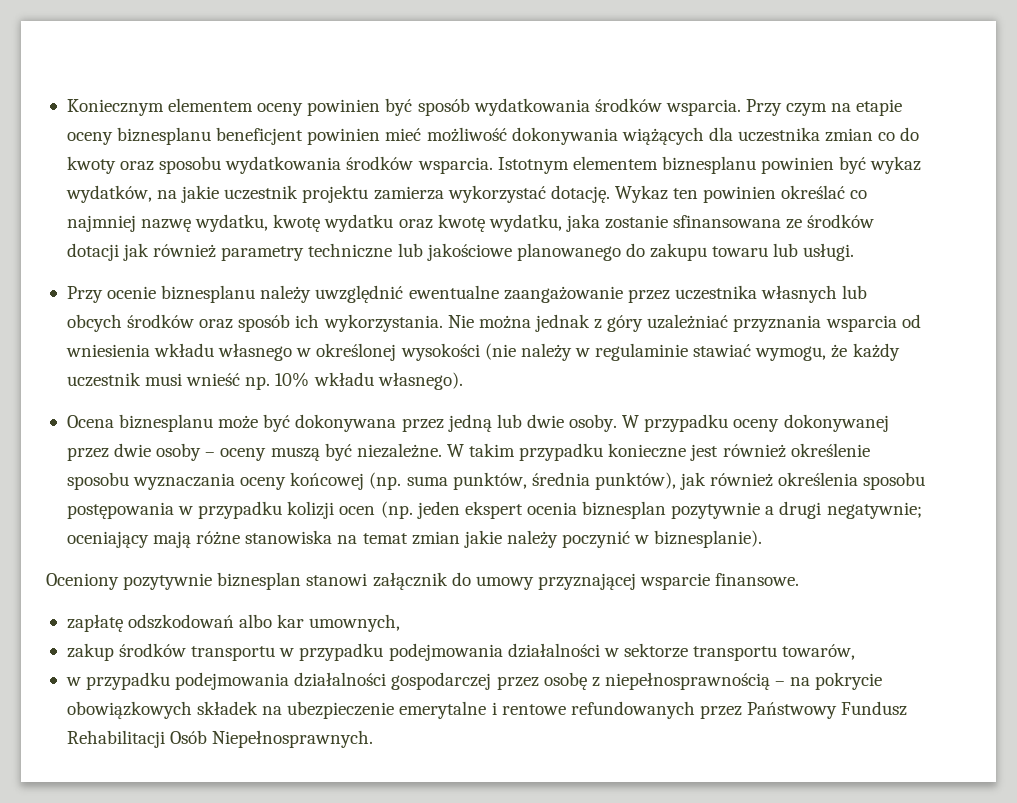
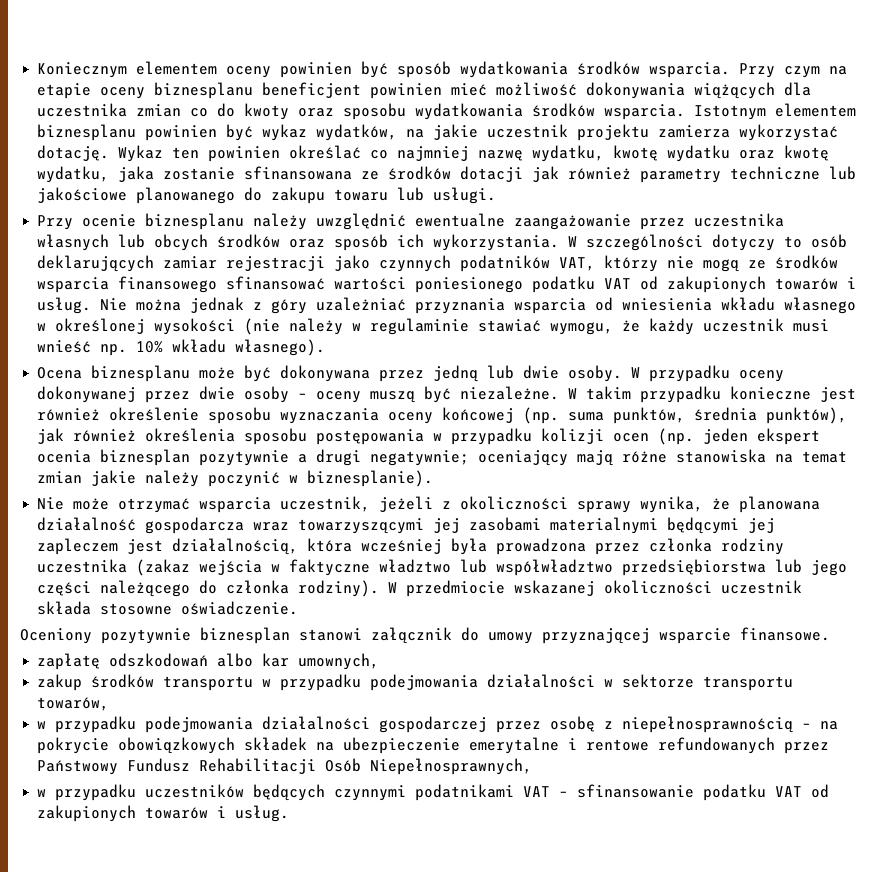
(443, 323) none -> [568,234,848,251] [37,255,839,272] [37,276,857,293] [37,297,92,314] W szczególności dotyczy to osób deklarujących zamiar rejestracji jako czynnych podatników VAT, którzy nie mogą ze środków wsparcia finansowego sfinansować wartości poniesionego podatku VAT od zakupionych towarów i usług.
(763, 539) none -> [37,496,821,513] [37,517,776,534] [37,538,785,555] [37,559,848,576] [37,580,803,597] [37,601,299,615] // Nie może otrzymać wsparcia uczestnik, jeżeli z okoliczności sprawy wynika, że planowana działalność gospodarcza wraz towarzyszącymi jej zasobami materialnymi będącymi jej zapleczem jest działalnością, która wcześniej była prowadzona przez członka rodziny uczestnika (zakaz wejścia w faktyczne władztwo lub współwładztwo przedsiębiorstwa lub jego części należącego do członka rodziny). W przedmiocie wskazanej okoliczności uczestnik składa stosowne oświadczenie.
[212,730,374,748] Niepełnosprawnych. -> [370,758,533,775] [37,784,830,801] [37,805,290,822] Niepełnosprawnych, // w przypadku uczestników będących czynnymi podatnikami VAT – sfinansowanie podatku VAT od zakupionych towarów i usług.

